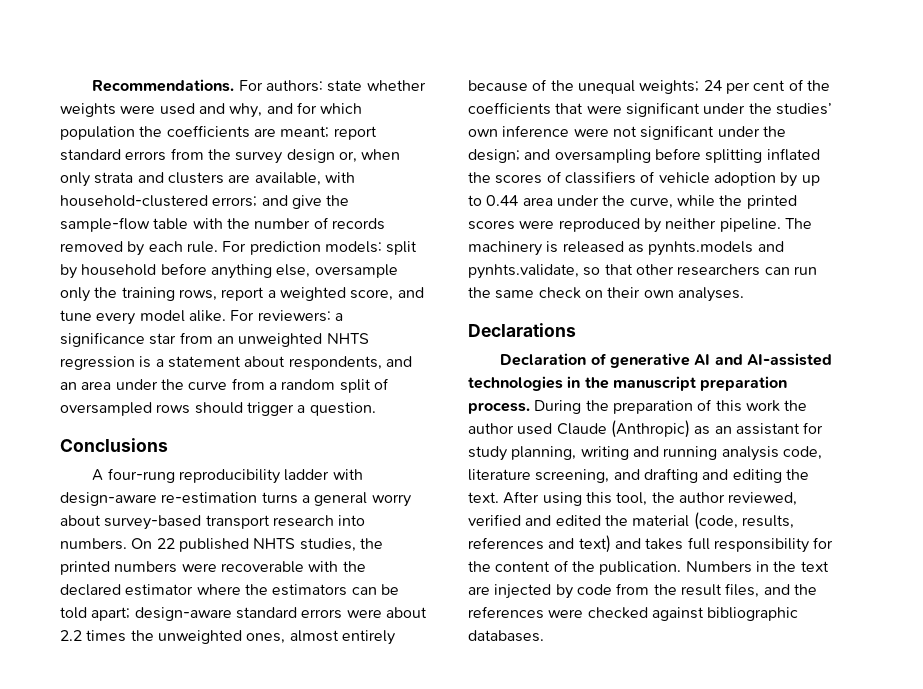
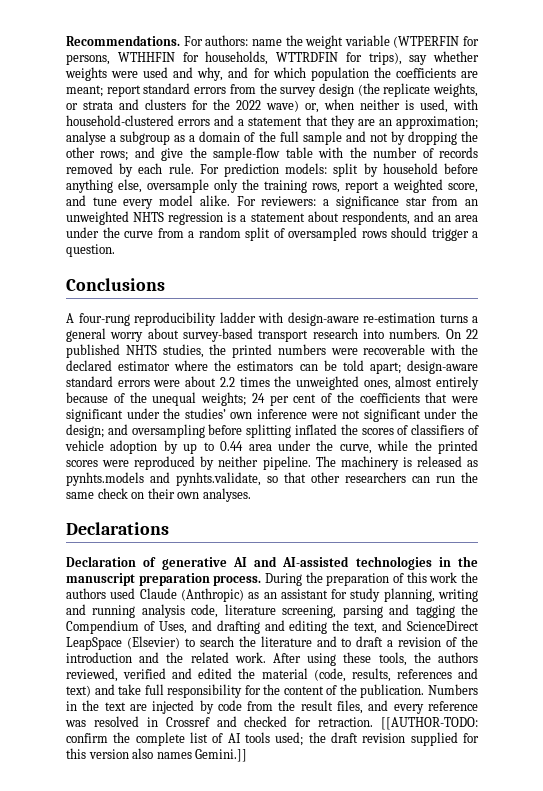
[327,80,363,92] state -> [251,35,479,49] [66,51,428,65] name the weight variable (WTPERFIN for persons, WTHHFIN for households, WTTRDFIN for trips), say
[338,149,401,163] [60,172,355,187] [60,195,258,207] or, when only strata and clusters are available, with household-clustered errors; -> [357,83,479,97] [66,99,478,113] [66,115,478,129] [66,131,478,145] [66,147,129,161] (the replicate weights, or strata and clusters for the 2022 wave) or, when neither is used, with household-clustered errors and a statement that they are an approximation; analyse a subgroup as a domain of the full sample and not by dropping the other rows;
[468,423,514,434] author -> [66,588,106,599] authors
(610, 476) none -> [342,604,479,618] [66,620,187,634] parsing and tagging the Compendium of Uses,
[468,491,725,506] text. After using this tool, the author -> [354,620,479,634] [66,636,479,650] [66,652,478,666] text, and ScienceDirect LeapSpace (Elsevier) to search the literature and to draft a revision of the introduction and the related work. After using these tools, the authors
[645,538,684,550] takes -> [118,684,142,695] take
[793,584,817,595] [468,606,799,621] [468,630,544,642] the references were checked against bibliographic databases. -> [393,701,479,714] [65,716,478,730] [66,732,479,746] [66,748,248,762] every reference was resolved in Crossref and checked for retraction. [[AUTHOR-TODO: confirm the complete list of AI tools used; the draft revision supplied for this version also names Gemini.]]

